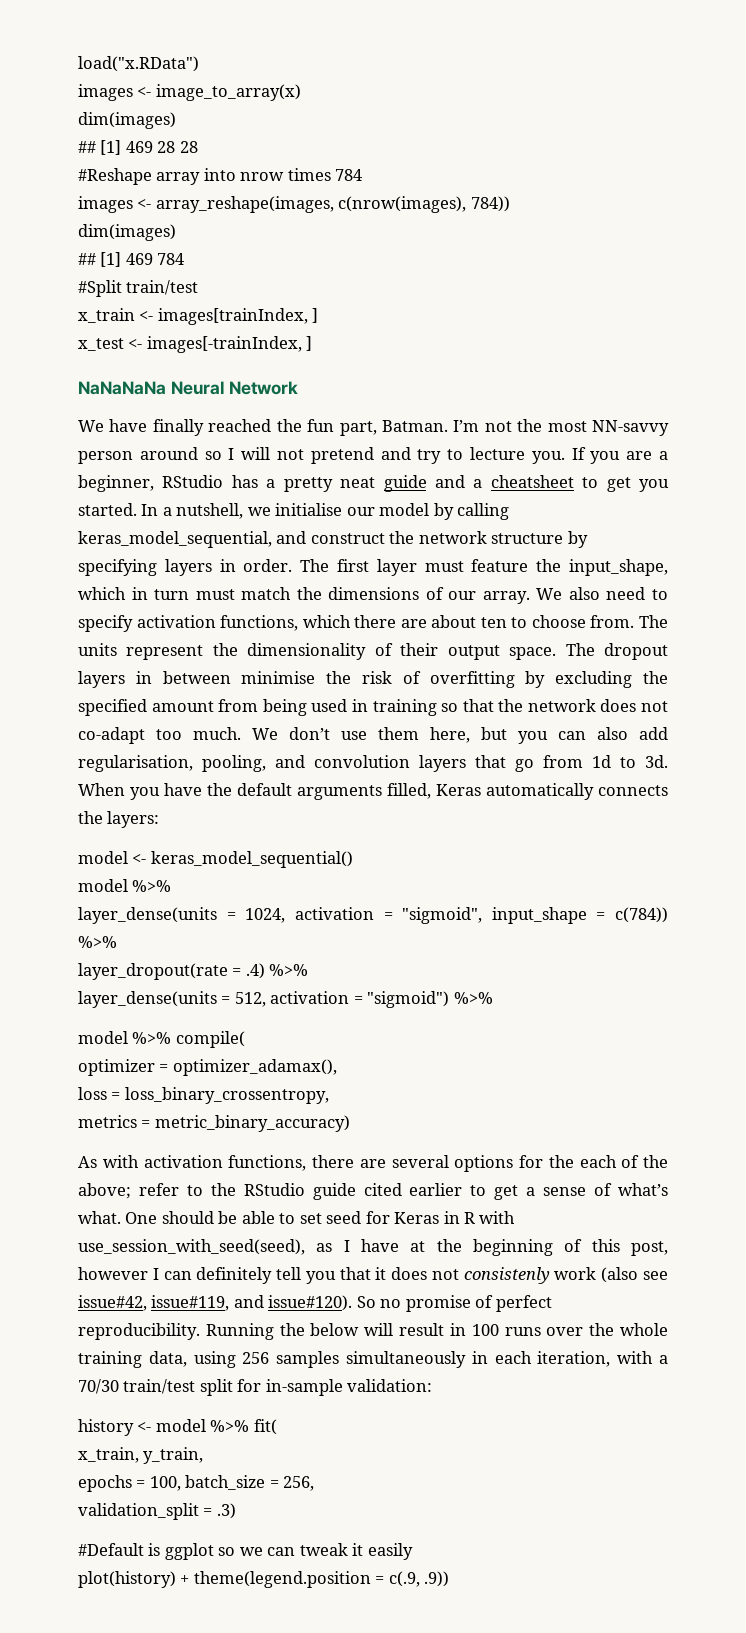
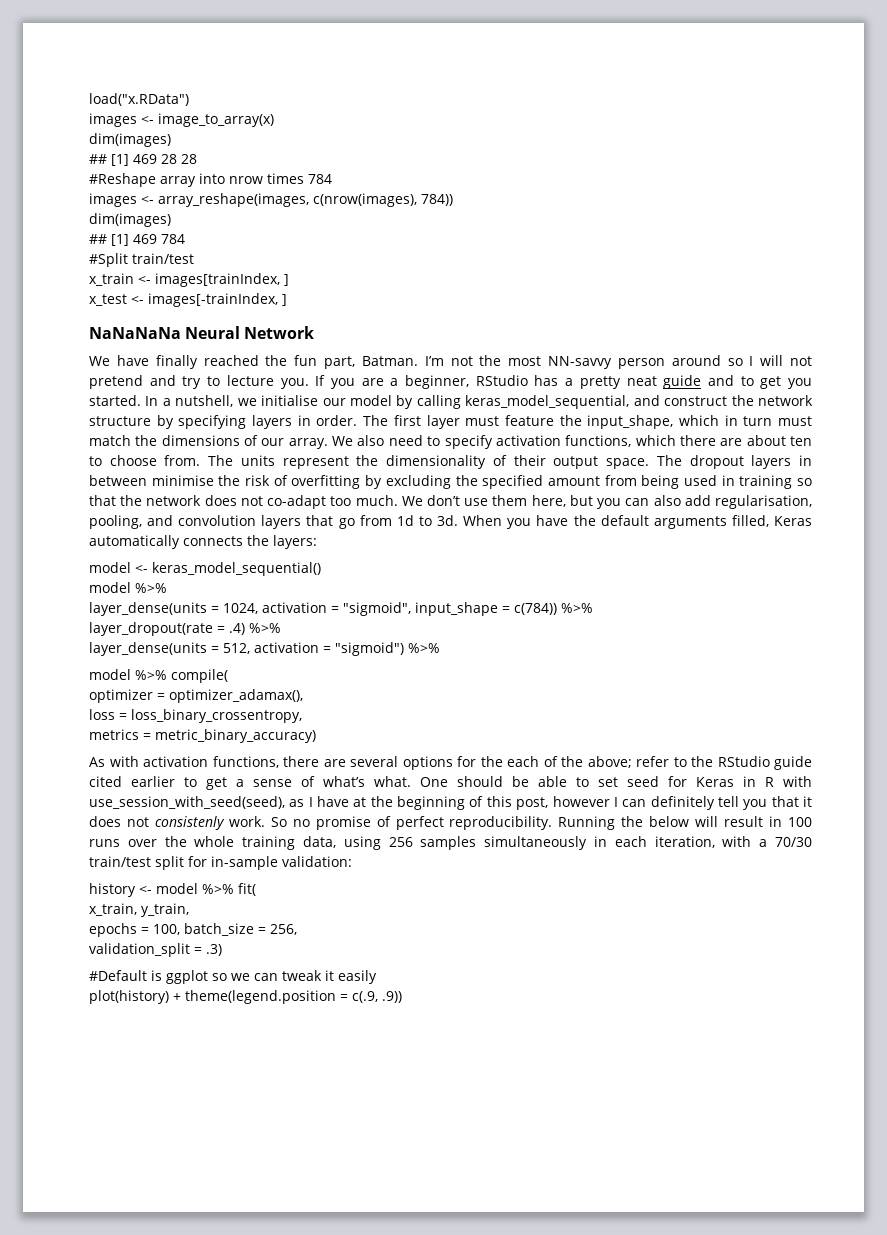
[473,475,574,488] a cheatsheet -> (734, 380) none
[554,1267,668,1283] [78,1295,353,1311] work (also see issue#42, issue#119, and issue#120). -> [228,816,265,827] work.

